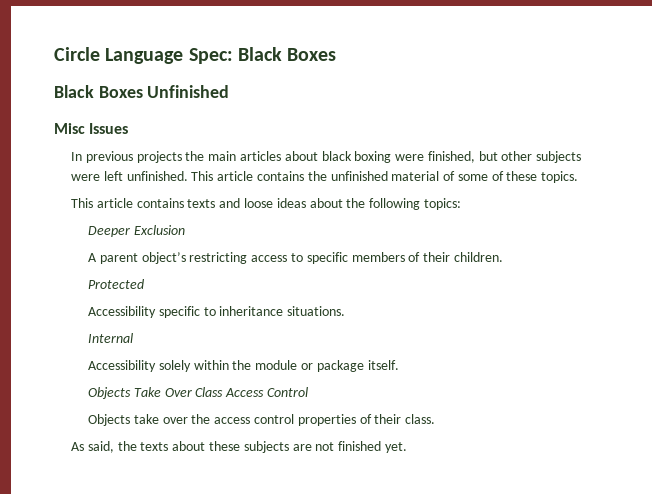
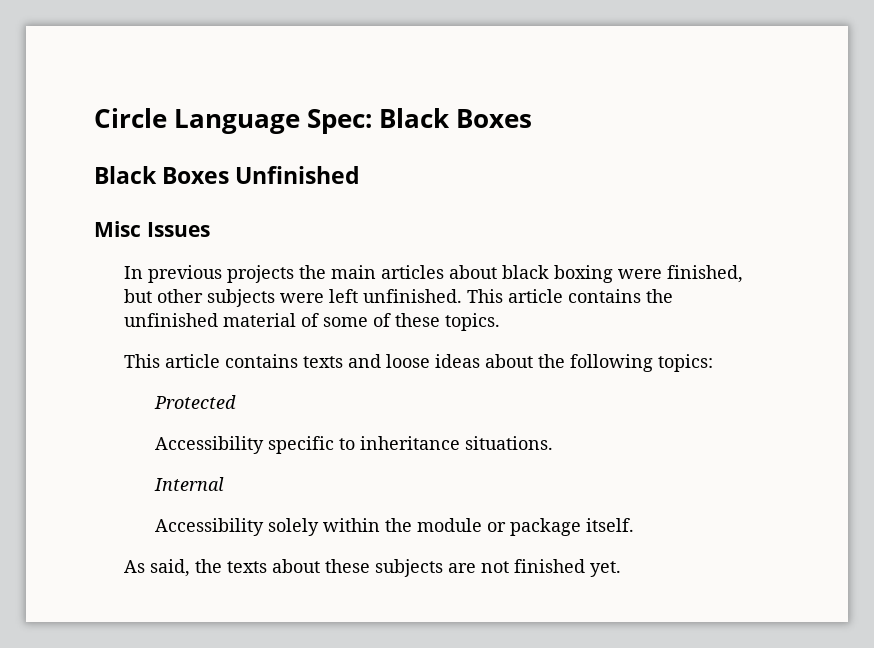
[88,225,185,237] [88,252,503,264] // Deeper Exclusion // A parent object’s restricting access to specific members of their children. -> (714, 363) none
[88,387,309,399] [88,414,436,426] // Objects Take Over Class Access Control // Objects take over the access control properties of their class. -> (634, 525) none

